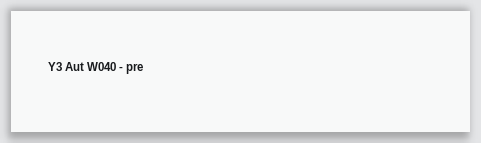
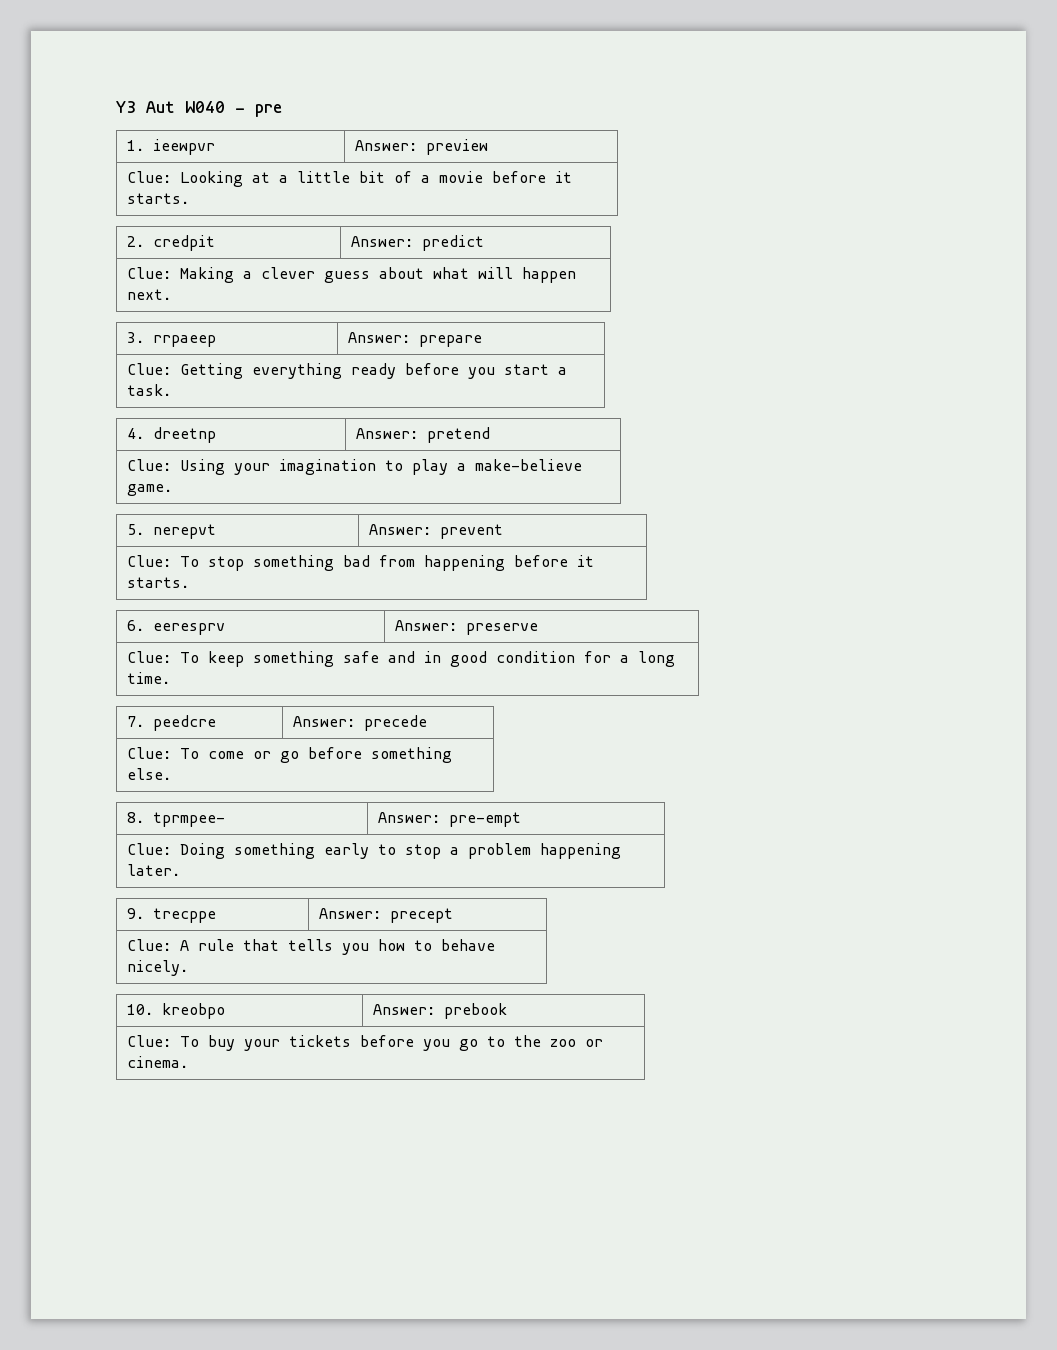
(144, 68) none -> [127,139,216,155] [355,139,489,155] [127,171,573,187] [127,193,190,204] [127,235,216,251] [351,235,485,251] [127,267,577,283] [127,289,172,300] [127,332,217,347] [348,332,483,347] [127,363,568,379] [127,384,172,396] [127,427,217,443] [356,427,491,443] [127,459,583,475] [127,484,173,496] [127,524,217,539] [369,524,504,539] [127,555,595,571] [127,577,190,588] [127,620,226,635] [395,620,539,635] [127,651,676,667] [127,672,171,684] [127,715,217,731] [293,715,428,731] [127,747,453,763] [127,768,172,780] [127,812,226,827] [378,812,522,827] [127,843,622,859] [127,864,181,876] [127,908,217,923] [319,908,454,923] [127,939,496,955] [127,960,189,976] [127,1003,226,1019] [373,1003,508,1019] [127,1035,604,1051] [127,1056,189,1068] // 1. ieewpvr | Answer: preview // Clue: Looking at a little bit of a movie before it starts. // 2. credpit | Answer: predict // Clue: Making a clever guess about what will happen next. // 3. rrpaeep | Answer: prepare // Clue: Getting everything ready before you start a task. // 4. dreetnp | Answer: pretend // Clue: Using your imagination to play a make-believe game. // 5. nerepvt | Answer: prevent // Clue: To stop something bad from happening before it starts. // 6. eeresprv | Answer: preserve // Clue: To keep something safe and in good condition for a long time. // 7. peedcre | Answer: precede // Clue: To come or go before something else. // 8. tprmpee- | Answer: pre-empt // Clue: Doing something early to stop a problem happening later. // 9. trecppe | Answer: precept // Clue: A rule that tells you how to behave nicely. // 10. kreobpo | Answer: prebook // Clue: To buy your tickets before you go to the zoo or cinema.

